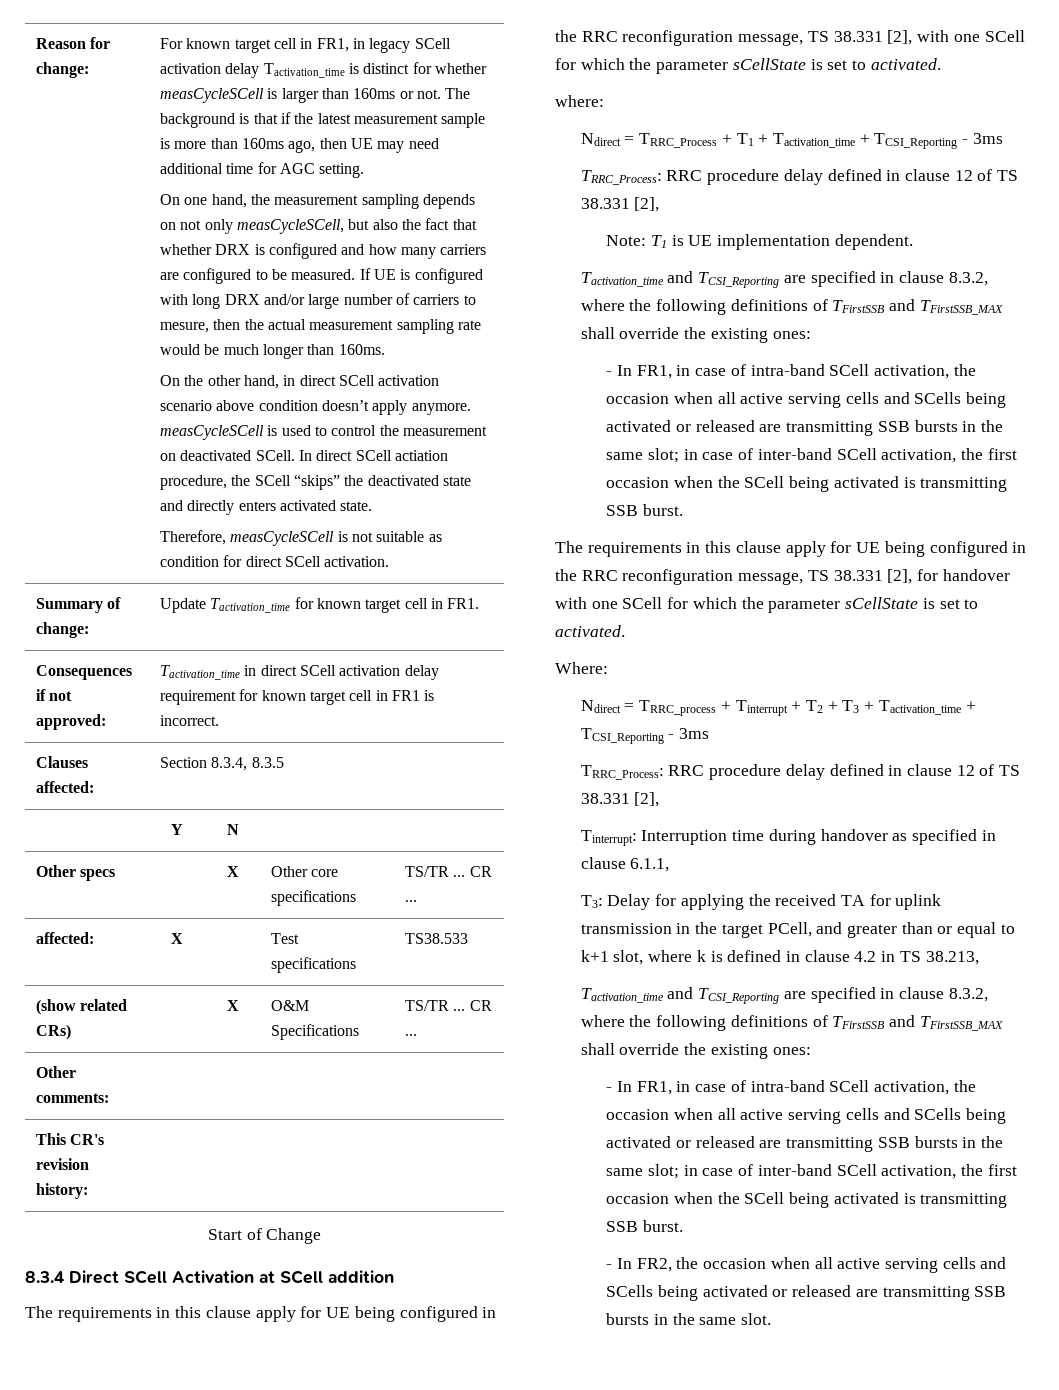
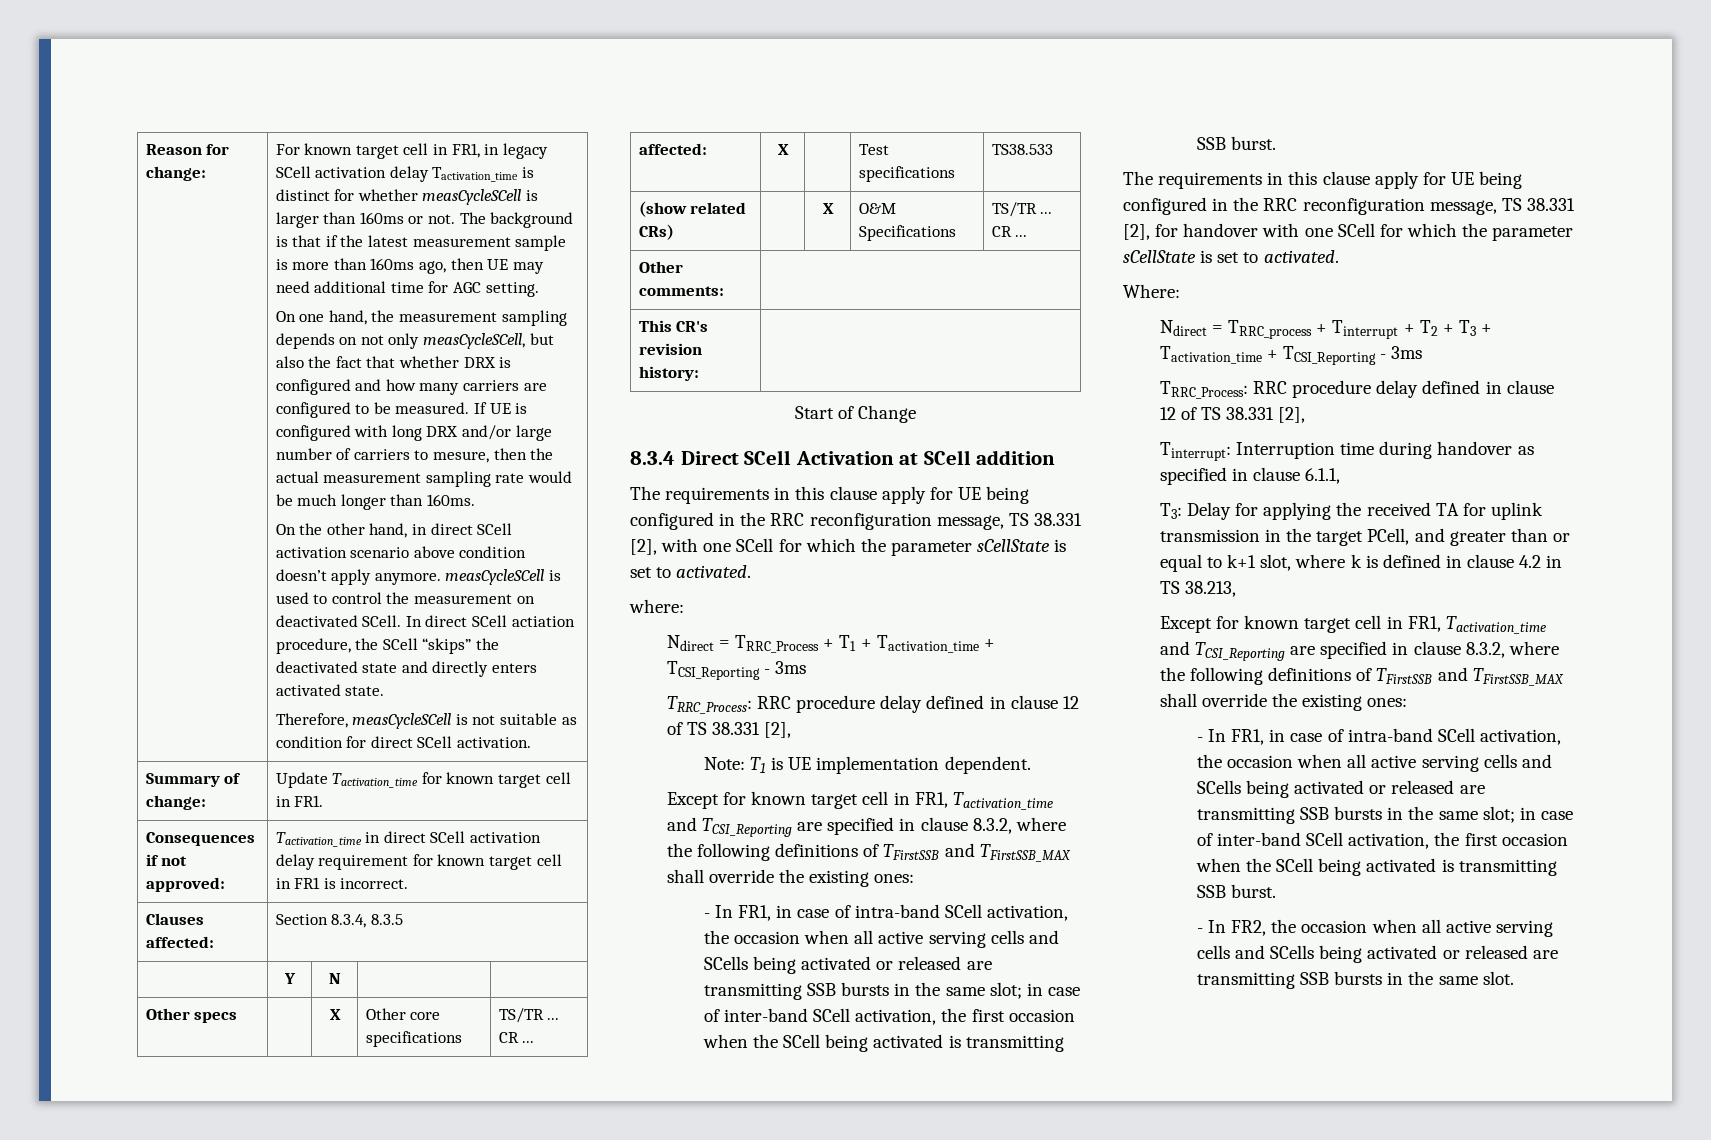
(913, 242) none -> [666,791,948,809] Except for known target cell in FR1,
(979, 958) none -> [1159,615,1441,633] Except for known target cell in FR1,

